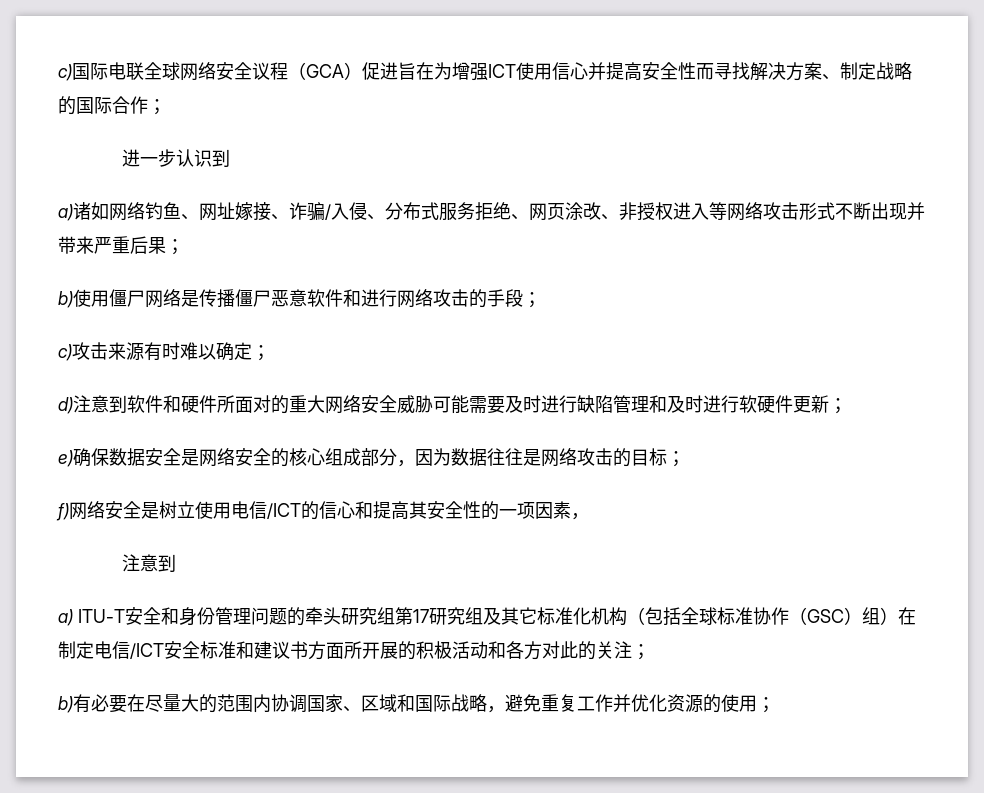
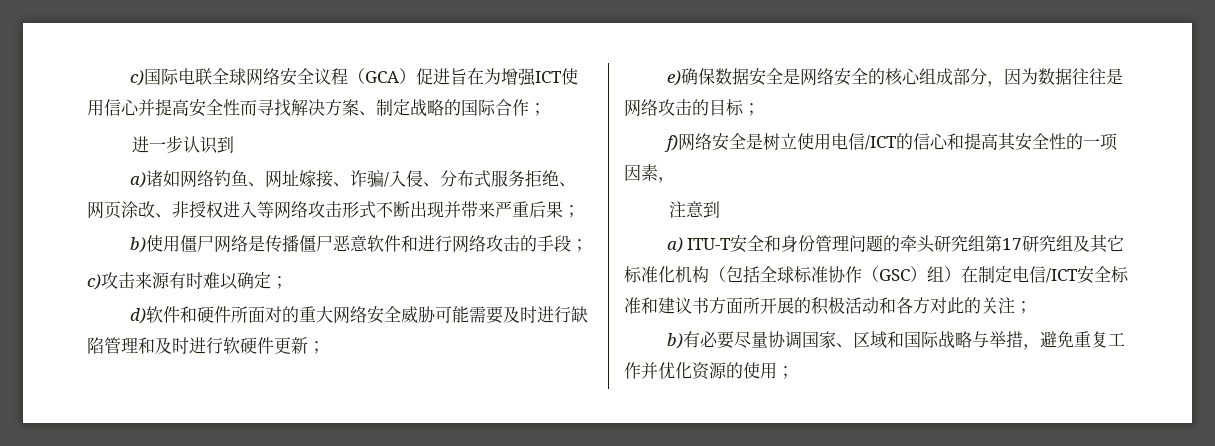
[73,395,127,413] 注意到 -> (146, 316) none
[127,694,271,713] 在尽量大的范围内 -> [733,331,768,349] 尽量
(487, 703) none -> [971,331,1023,348] 与举措

